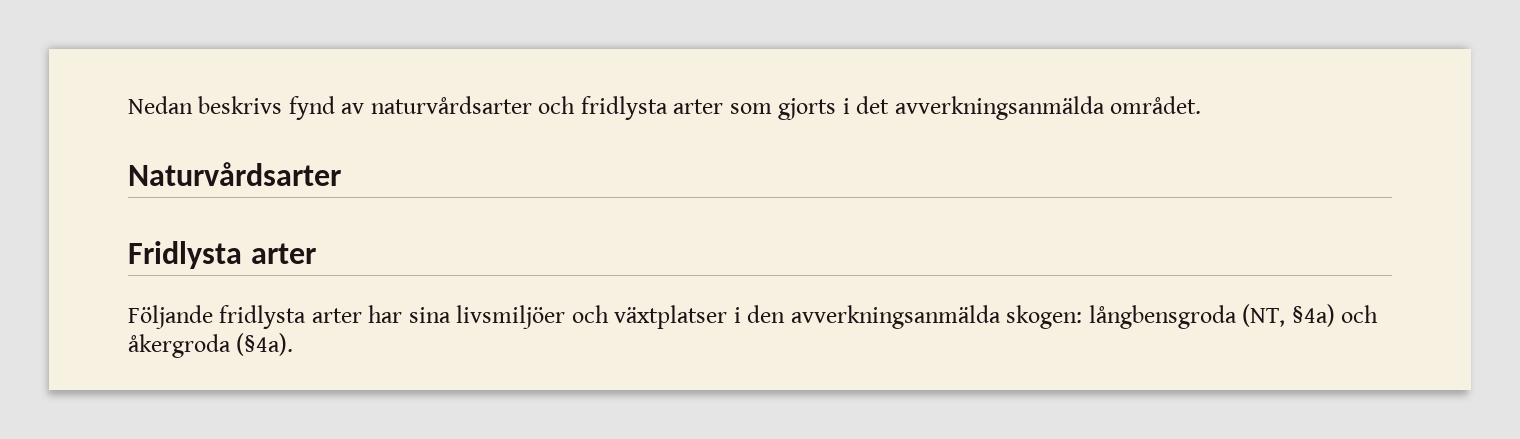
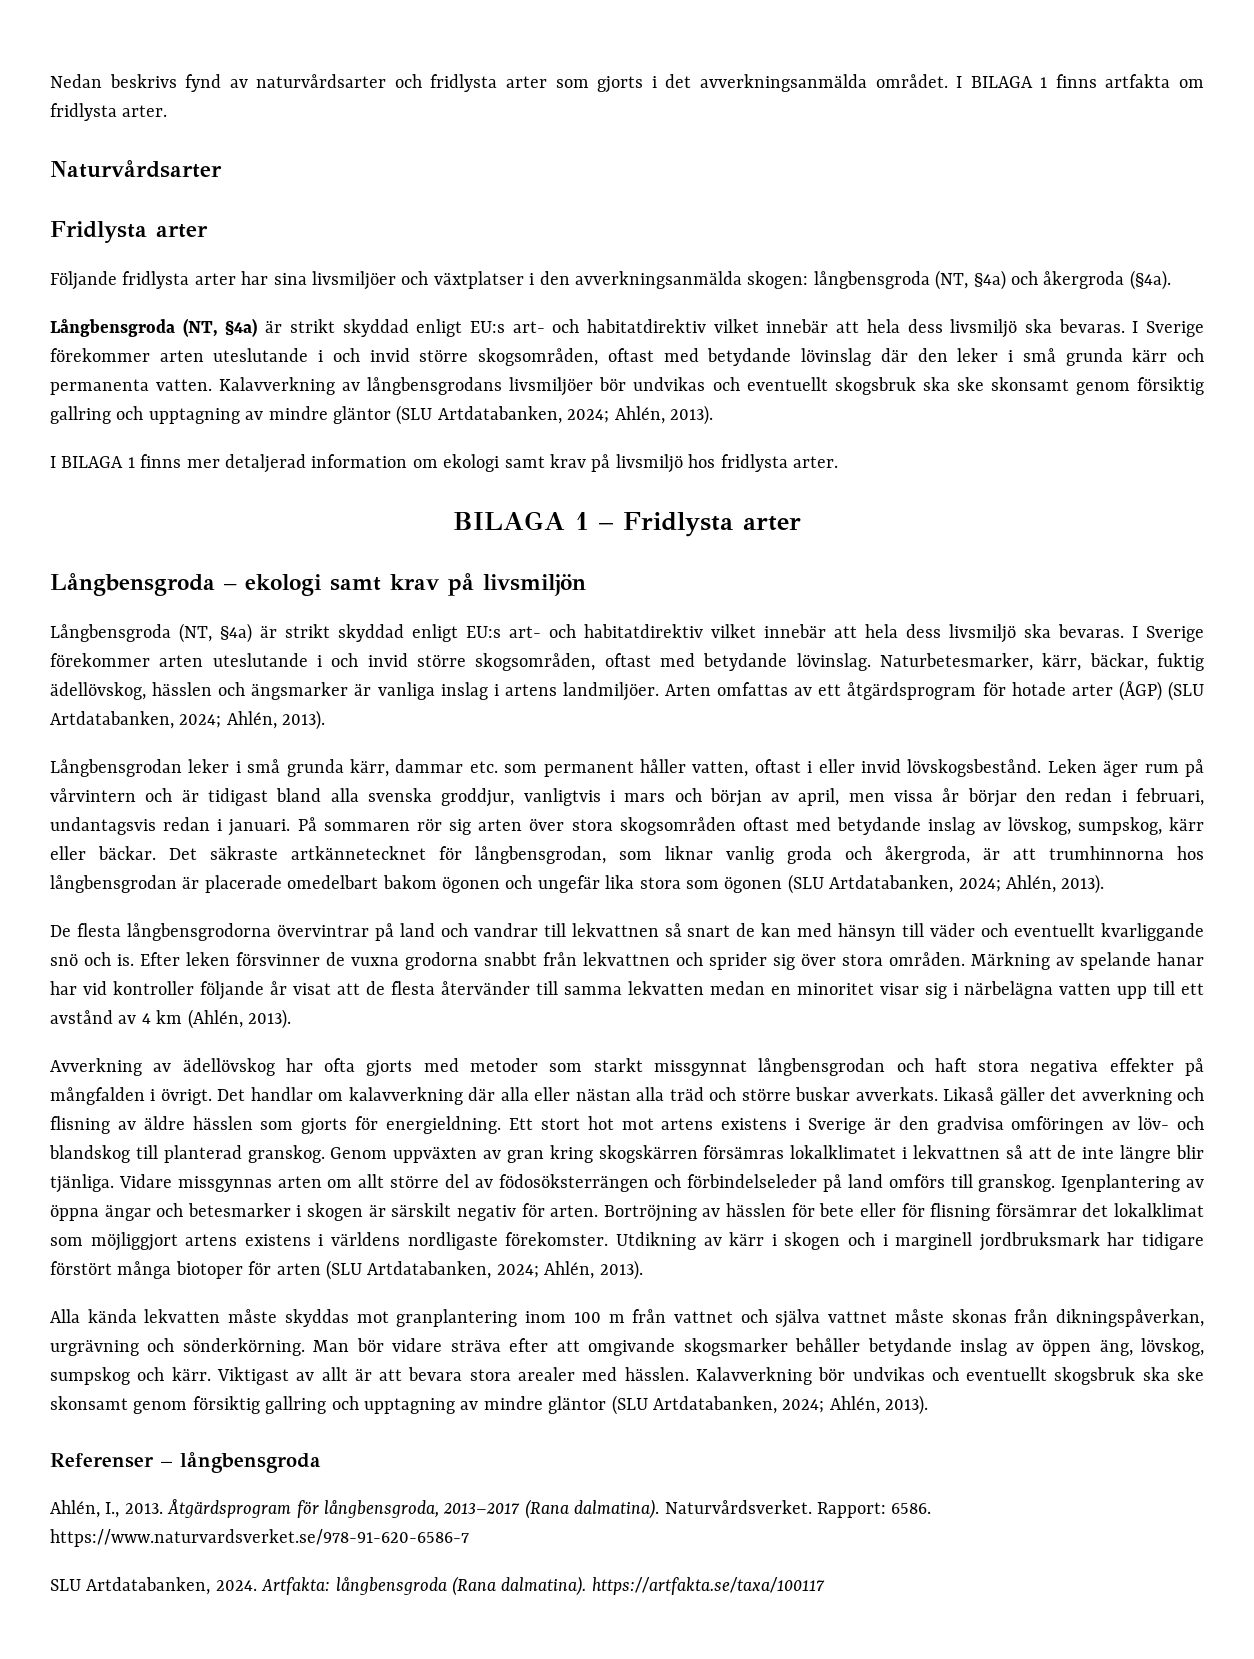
(1202, 105) none -> [956,74,1204,88] [50,103,168,121] I BILAGA 1 finns artfakta om fridlysta arter.
(294, 344) none -> [50,318,1205,338] [50,348,1204,366] [50,377,1205,396] [50,405,713,425] [50,454,838,473] [453,511,801,537] [50,573,586,596] [50,623,1204,643] [50,653,1204,671] [50,681,1205,701] [50,710,326,730] [50,759,1204,777] [50,788,1205,807] [50,817,1204,836] [50,846,1204,864] [50,874,1105,894] [50,923,1205,941] [50,952,1204,970] [50,981,1204,1000] [50,1009,291,1029] [50,1058,1204,1077] [50,1087,1204,1105] [50,1116,1204,1135] [49,1145,1204,1163] [50,1174,1205,1193] [50,1203,1204,1222] [50,1232,1204,1251] [50,1260,643,1280] [50,1309,1204,1328] [50,1338,1205,1356] [50,1367,1204,1385] [50,1395,929,1415] [50,1451,321,1473] [50,1499,932,1519] [50,1529,469,1547] [50,1576,825,1596] // Långbensgroda (NT, §4a) är strikt skyddad enligt EU:s art- och habitatdirektiv vilket innebär att hela dess livsmiljö ska bevaras. I Sverige förekommer arten uteslutande i och invid större skogsområden, oftast med betydande lövinslag där den leker i små grunda kärr och permanenta vatten. Kalavverkning av långbensgrodans livsmiljöer bör undvikas och eventuellt skogsbruk ska ske skonsamt genom försiktig gallring och upptagning av mindre gläntor (SLU Artdatabanken, 2024; Ahlén, 2013). // I BILAGA 1 finns mer detaljerad information om ekologi samt krav på livsmiljö hos fridlysta arter. // BILAGA 1 – Fridlysta arter // Långbensgroda – ekologi samt krav på livsmiljön // Långbensgroda (NT, §4a) är strikt skyddad enligt EU:s art- och habitatdirektiv vilket innebär att hela dess livsmiljö ska bevaras. I Sverige förekommer arten uteslutande i och invid större skogsområden, oftast med betydande lövinslag. Naturbetesmarker, kärr, bäckar, fuktig ädellövskog, hässlen och ängsmarker är vanliga inslag i artens landmiljöer. Arten omfattas av ett åtgärdsprogram för hotade arter (ÅGP) (SLU Artdatabanken, 2024; Ahlén, 2013). // Långbensgrodan leker i små grunda kärr, dammar etc. som permanent håller vatten, oftast i eller invid lövskogsbestånd. Leken äger rum på vårvintern och är tidigast bland alla svenska groddjur, vanligtvis i mars och början av april, men vissa år börjar den redan i februari, undantagsvis redan i januari. På sommaren rör sig arten över stora skogsområden oftast med betydande inslag av lövskog, sumpskog, kärr eller bäckar. Det säkraste artkännetecknet för långbensgrodan, som liknar vanlig groda och åkergroda, är att trumhinnorna hos långbensgrodan är placerade omedelbart bakom ögonen och ungefär lika stora som ögonen (SLU Artdatabanken, 2024; Ahlén, 2013). // De flesta långbensgrodorna övervintrar på land och vandrar till lekvattnen så snart de kan med hänsyn till väder och eventuellt kvarliggande snö och is. Efter leken försvinner de vuxna grodorna snabbt från lekvattnen och sprider sig över stora områden. Märkning av spelande hanar har vid kontroller följande år visat att de flesta återvänder till samma lekvatten medan en minoritet visar sig i närbelägna vatten upp till ett avstånd av 4 km (Ahlén, 2013). // Avverkning av ädellövskog har ofta gjorts med metoder som starkt missgynnat långbensgrodan och haft stora negativa effekter på mångfalden i övrigt. Det handlar om kalavverkning där alla eller nästan alla träd och större buskar avverkats. Likaså gäller det avverkning och flisning av äldre hässlen som gjorts för energieldning. Ett stort hot mot artens existens i Sverige är den gradvisa omföringen av löv- och blandskog till planterad granskog. Genom uppväxten av gran kring skogskärren försämras lokalklimatet i lekvattnen så att de inte längre blir tjänliga. Vidare missgynnas arten om allt större del av födosöksterrängen och förbindelseleder på land omförs till granskog. Igenplantering av öppna ängar och betesmarker i skogen är särskilt negativ för arten. Bortröjning av hässlen för bete eller för flisning försämrar det lokalklimat som möjliggjort artens existens i världens nordligaste förekomster. Utdikning av kärr i skogen och i marginell jordbruksmark har tidigare förstört många biotoper för arten (SLU Artdatabanken, 2024; Ahlén, 2013). // Alla kända lekvatten måste skyddas mot granplantering inom 100 m från vattnet och själva vattnet måste skonas från dikningspåverkan, urgrävning och sönderkörning. Man bör vidare sträva efter att omgivande skogsmarker behåller betydande inslag av öppen äng, lövskog, sumpskog och kärr. Viktigast av allt är att bevara stora arealer med hässlen. Kalavverkning bör undvikas och eventuellt skogsbruk ska ske skonsamt genom försiktig gallring och upptagning av mindre gläntor (SLU Artdatabanken, 2024; Ahlén, 2013). // Referenser – långbensgroda // Ahlén, I., 2013. Åtgärdsprogram för långbensgroda, 2013–2017 (Rana dalmatina). Naturvårdsverket. Rapport: 6586. https://www.naturvardsverket.se/978-91-620-6586-7 // SLU Artdatabanken, 2024. Artfakta: långbensgroda (Rana dalmatina). https://artfakta.se/taxa/100117

